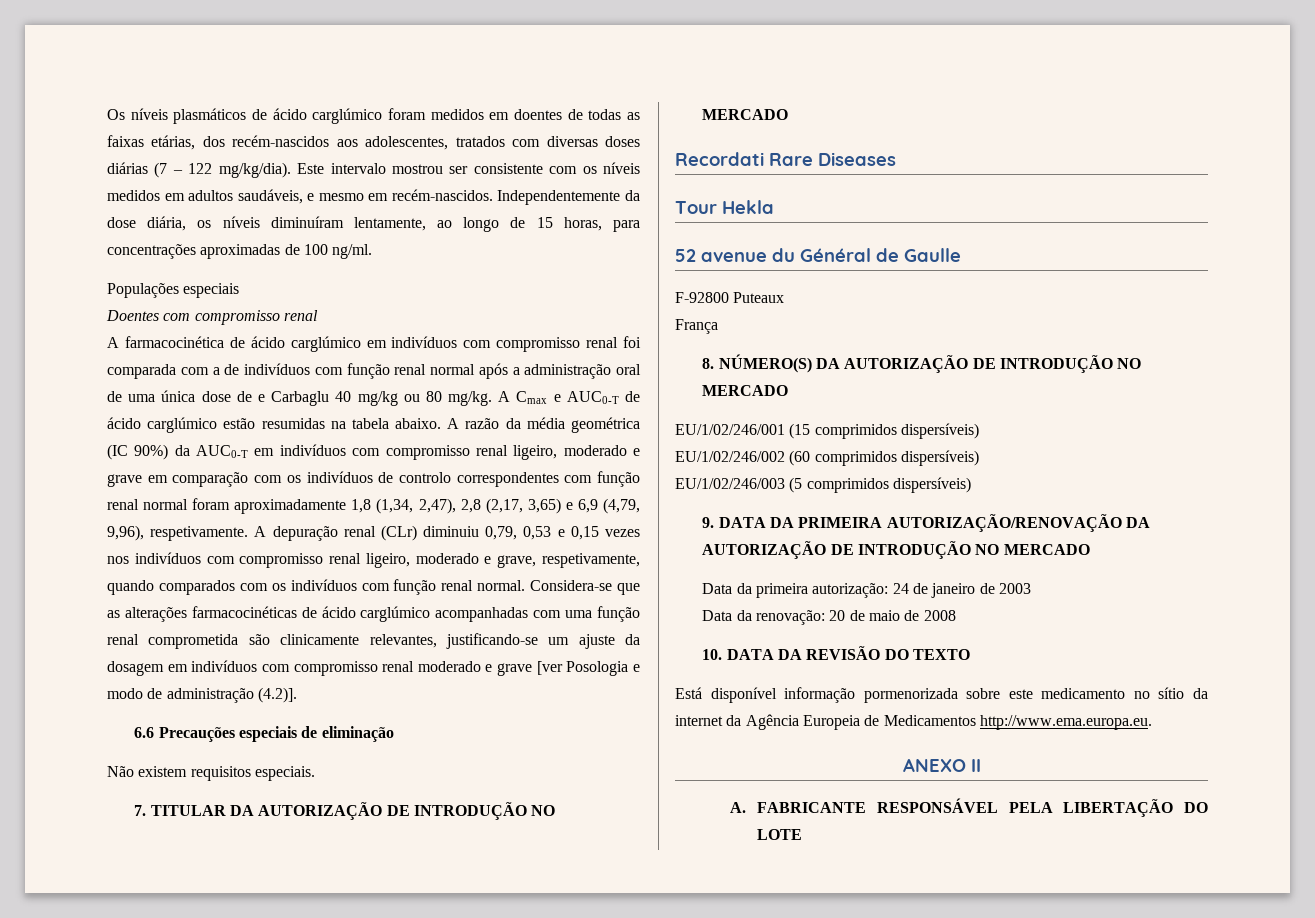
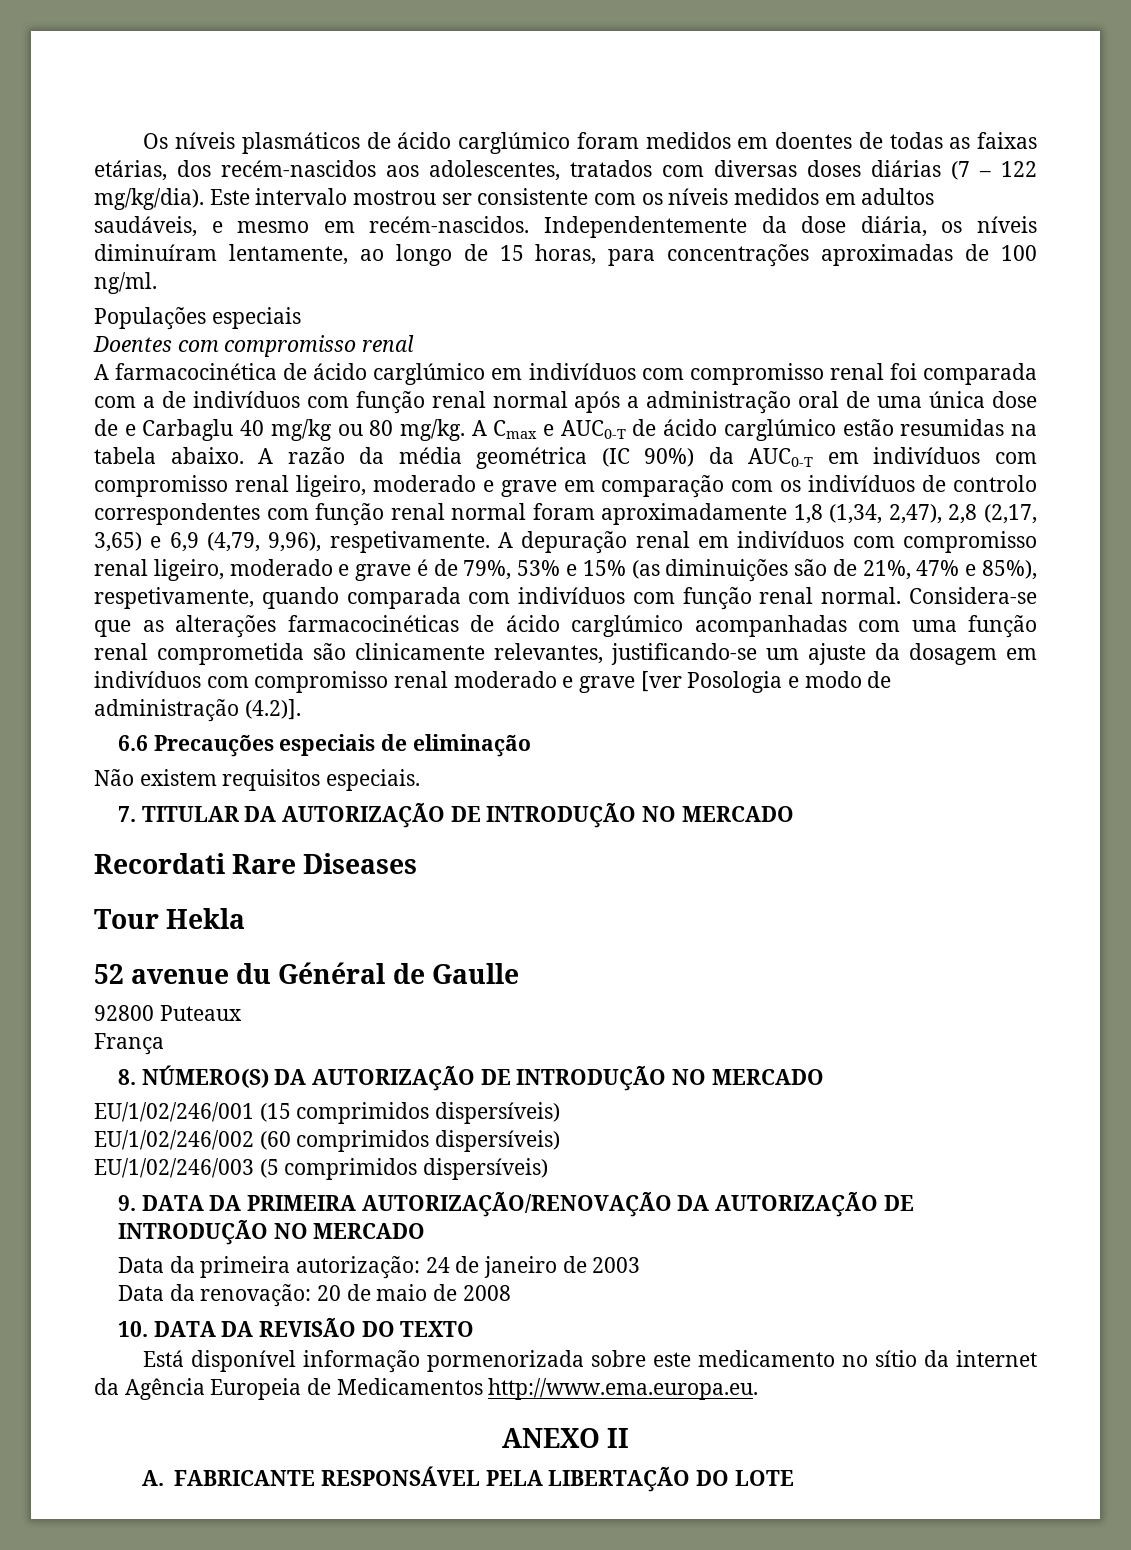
[380,525,640,541] [107,552,640,568] [107,580,286,595] (CLr) diminuiu 0,79, 0,53 e 0,15 vezes nos indivíduos com compromisso renal ligeiro, moderado e grave, respetivamente, quando comparados com os -> [698,531,1038,553] [94,559,1038,582] [94,587,511,609] em indivíduos com compromisso renal ligeiro, moderado e grave é de 79%, 53% e 15% (as diminuições são de 21%, 47% e 85%), respetivamente, quando comparada com
[675,292,729,303] F-92800 -> [94,1005,154,1021] 92800

